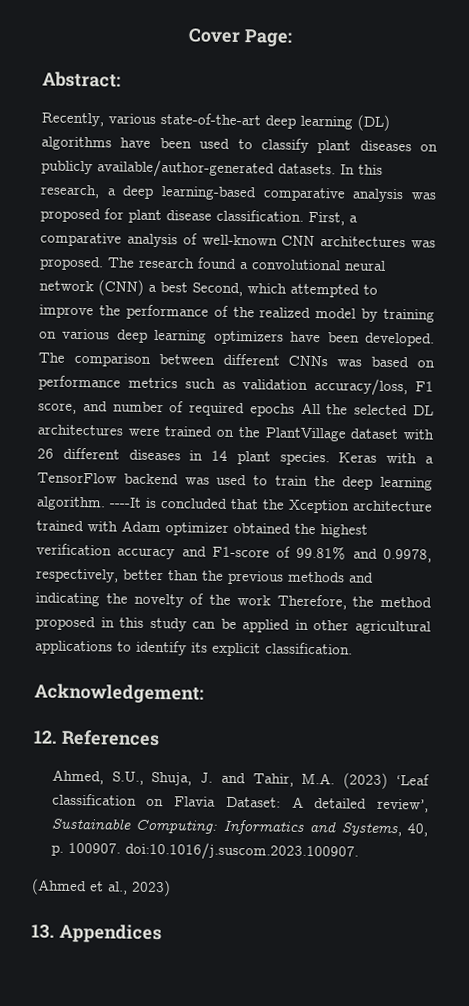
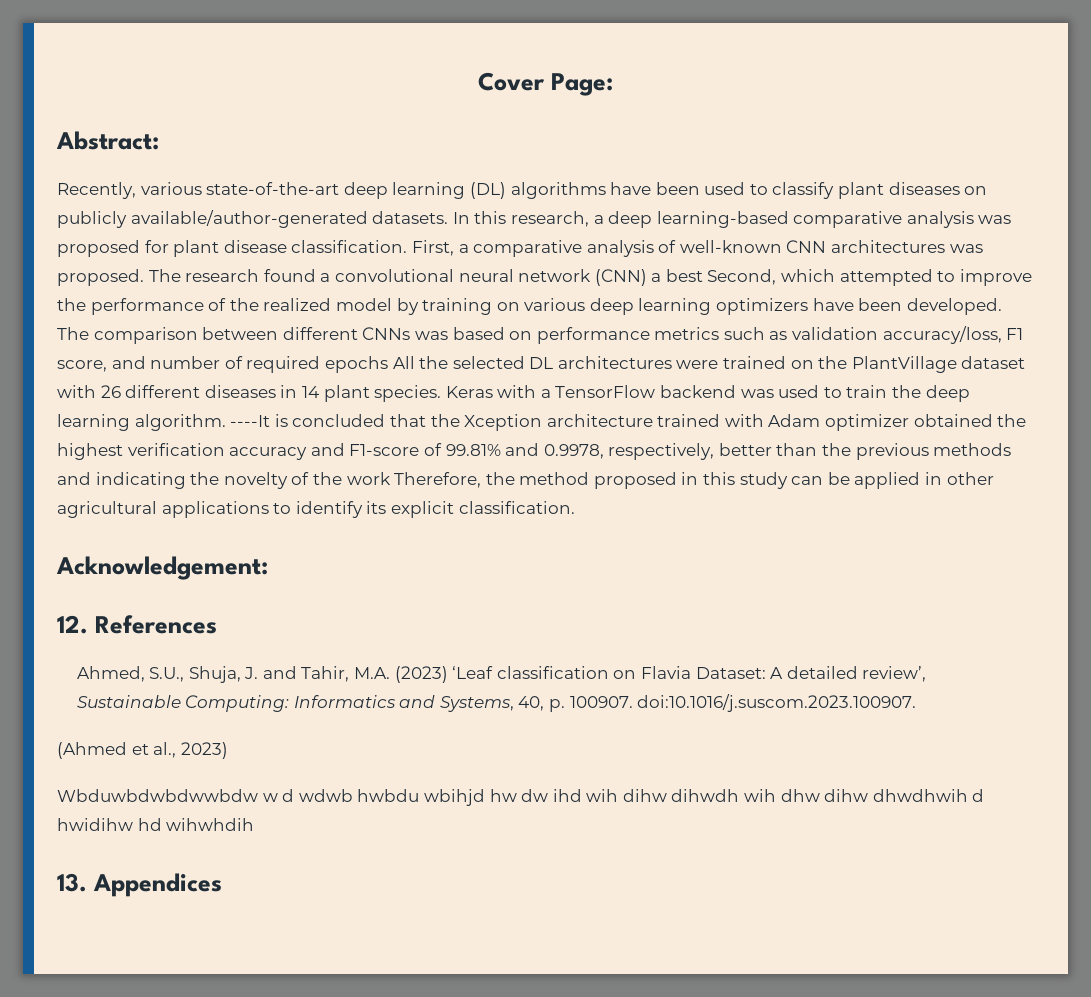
(171, 888) none -> [57,789,985,806] [57,818,255,831] // Wbduwbdwbdwwbdw w d wdwb hwbdu wbihjd hw dw ihd wih dihw dihwdh wih dhw dihw dhwdhwih d hwidihw hd wihwhdih

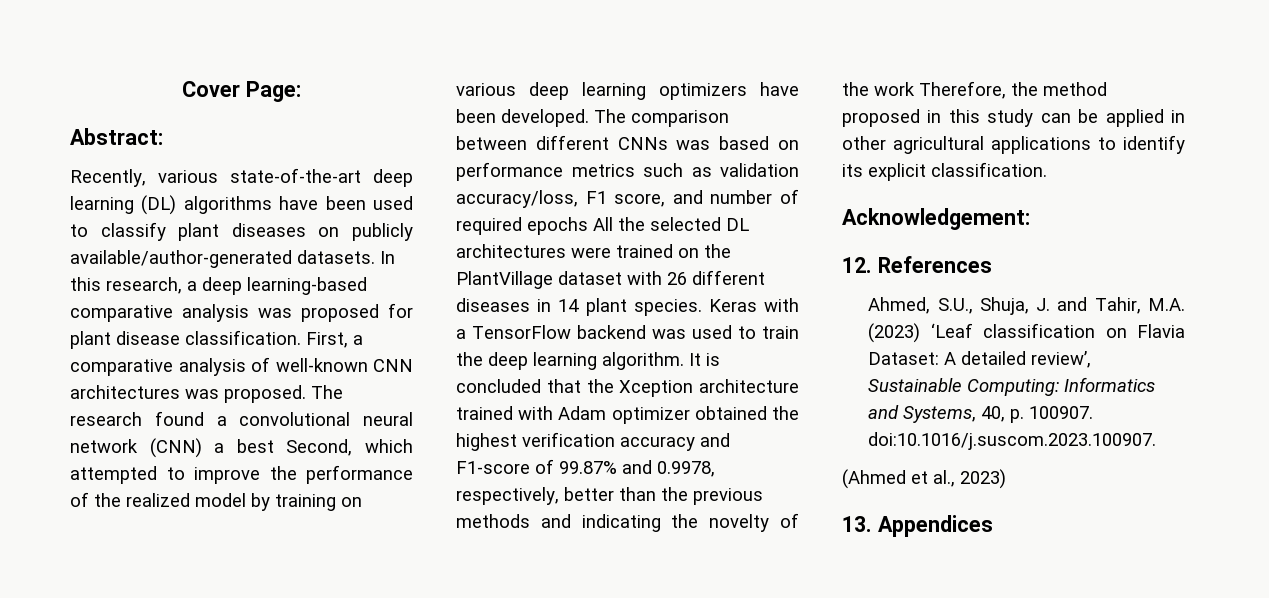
[230,415,271,427] ----It -> [689,353,701,366] It
[445,444,501,456] 99.81% -> [559,461,617,474] 99.87%
[57,789,985,806] [57,818,255,831] // Wbduwbdwbdwwbdw w d wdwb hwbdu wbihjd hw dw ihd wih dihw dihwdh wih dhw dihw dhwdhwih d hwidihw hd wihwhdih -> (1006, 479) none

